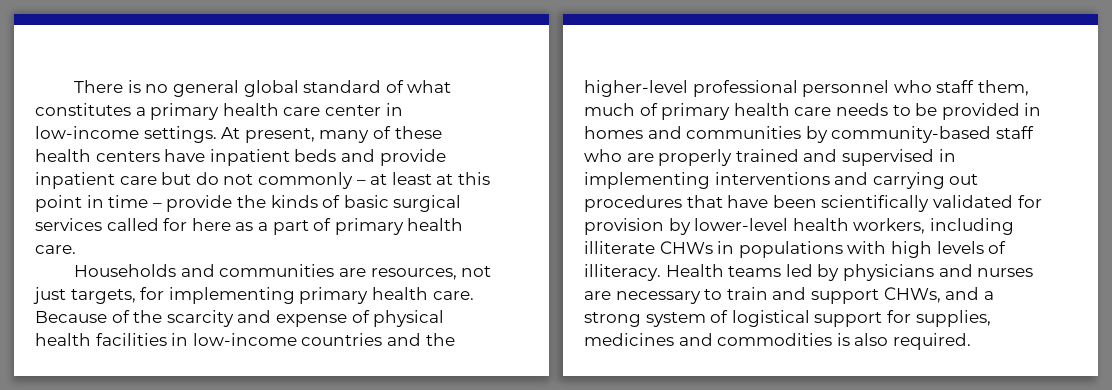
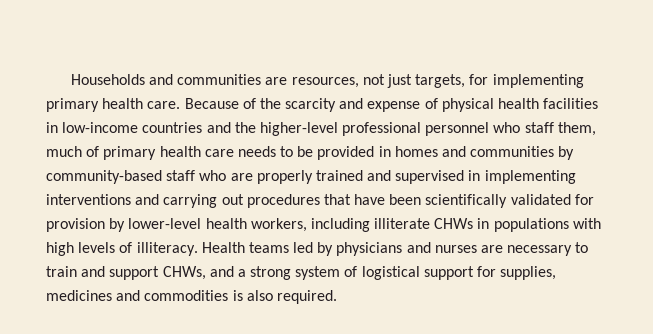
[74,80,452,97] [35,103,403,120] [35,126,442,143] [35,149,446,166] [35,172,490,189] [35,195,462,212] [35,218,464,235] [35,245,76,254] There is no general global standard of what constitutes a primary health care center in low-income settings. At present, many of these health centers have inpatient beds and provide inpatient care but do not commonly – at least at this point in time – provide the kinds of basic surgical services called for here as a part of primary health care. // -> (70, 79) none

